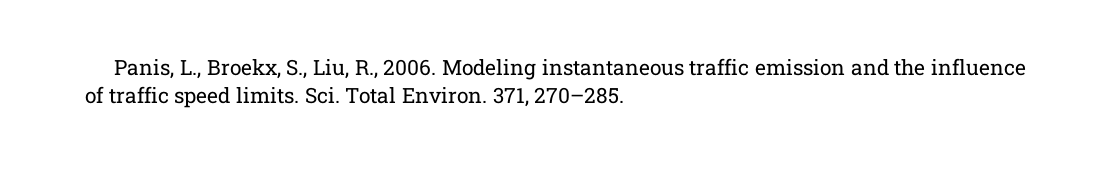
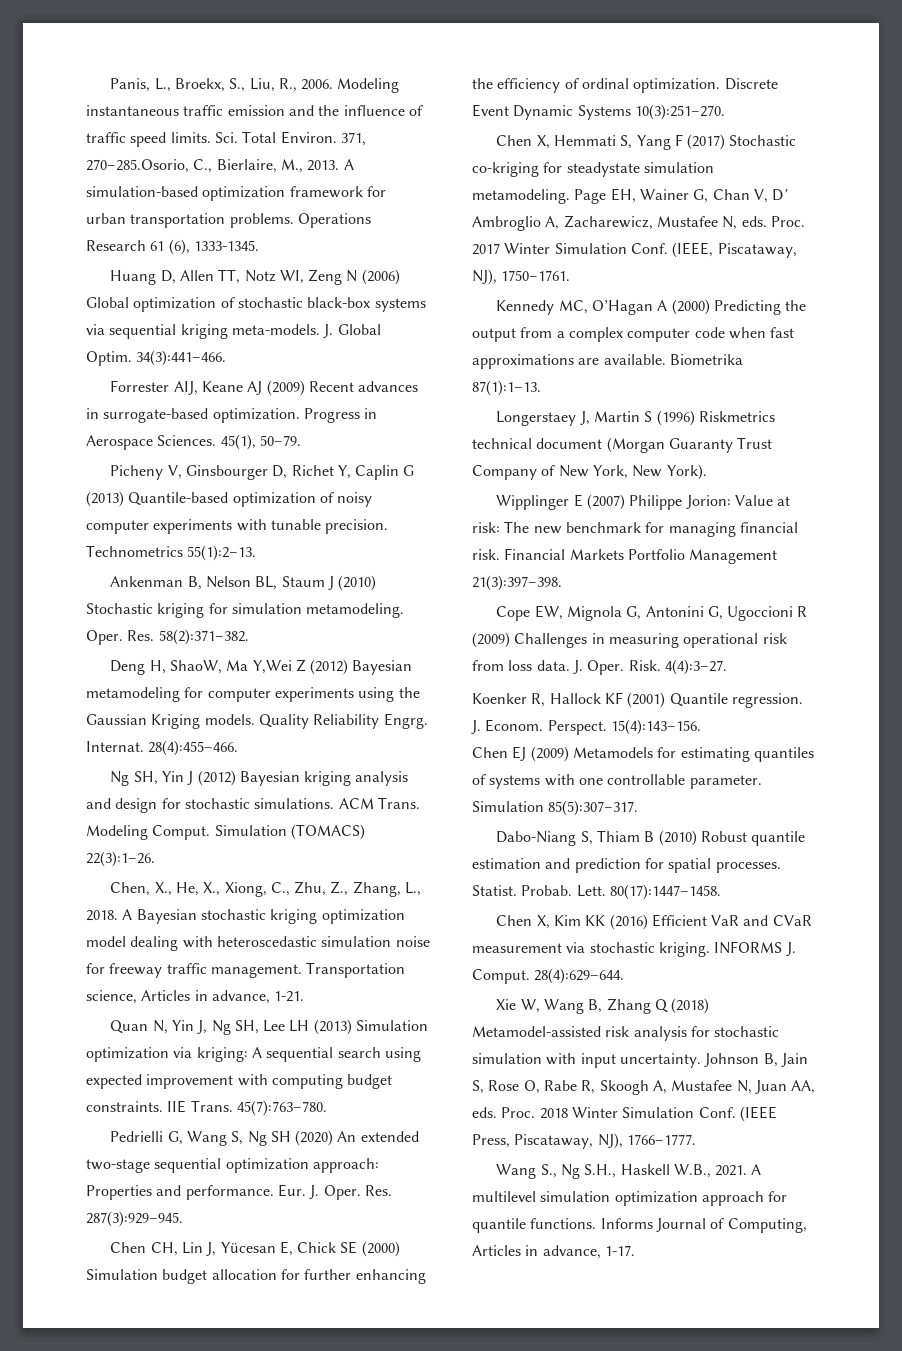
[534,87,625,104] 270–285. -> [86,159,354,173] [86,186,386,201] [86,213,371,228] [86,239,259,255] [110,269,400,285] [86,297,426,312] [86,324,381,339] [86,350,227,366] [110,380,419,396] [86,408,378,423] [86,434,301,450] [110,465,415,480] [86,491,373,507] [86,519,389,534] [86,545,257,561] [110,575,377,591] [86,603,405,618] [86,629,249,645] [110,659,413,675] [86,687,420,702] [86,713,428,729] [86,740,239,756] [110,770,409,786] [86,797,420,813] [86,824,365,840] [86,851,155,867] [110,881,422,897] [86,909,405,924] [86,936,430,951] [86,962,406,978] [86,990,305,1004] [110,1019,429,1035] [86,1047,421,1062] [86,1074,393,1089] [86,1100,327,1116] [110,1130,419,1146] [86,1158,379,1173] [86,1184,392,1200] [86,1211,183,1227] [110,1241,400,1257] [86,1269,426,1284] [472,78,778,93] [472,104,725,120] [496,134,797,150] [472,162,714,177] [472,188,789,204] [472,215,805,231] [472,242,797,258] [472,269,571,285] [496,299,807,315] [472,327,795,342] [472,354,743,369] [472,380,541,396] [496,410,775,426] [472,437,773,453] [472,464,707,480] [496,494,791,510] [472,521,798,537] [472,548,778,564] [472,575,562,591] [496,605,808,621] [472,632,787,648] [472,659,727,675] [472,692,803,708] [471,719,701,735] [472,746,814,762] [472,774,762,789] [472,800,639,816] [496,830,806,846] [472,858,781,873] [472,884,721,900] [496,914,812,930] [472,941,796,957] [472,968,625,984] [496,998,710,1014] [472,1026,780,1041] [472,1053,808,1068] [472,1080,816,1095] [472,1106,777,1122] [472,1133,696,1149] [496,1164,762,1179] [472,1191,788,1206] [472,1218,807,1233] [472,1245,635,1259] 270–285.Osorio, C., Bierlaire, M., 2013. A simulation-based optimization framework for urban transportation problems. Operations Research 61 (6), 1333-1345. // Huang D, Allen TT, Notz WI, Zeng N (2006) Global optimization of stochastic black-box systems via sequential kriging meta-models. J. Global Optim. 34(3):441–466. // Forrester AIJ, Keane AJ (2009) Recent advances in surrogate-based optimization. Progress in Aerospace Sciences. 45(1), 50–79. // Picheny V, Ginsbourger D, Richet Y, Caplin G (2013) Quantile-based optimization of noisy computer experiments with tunable precision. Technometrics 55(1):2–13. // Ankenman B, Nelson BL, Staum J (2010) Stochastic kriging for simulation metamodeling. Oper. Res. 58(2):371–382. // Deng H, ShaoW, Ma Y,Wei Z (2012) Bayesian metamodeling for computer experiments using the Gaussian Kriging models. Quality Reliability Engrg. Internat. 28(4):455–466. // Ng SH, Yin J (2012) Bayesian kriging analysis and design for stochastic simulations. ACM Trans. Modeling Comput. Simulation (TOMACS) 22(3):1–26. // Chen, X., He, X., Xiong, C., Zhu, Z., Zhang, L., 2018. A Bayesian stochastic kriging optimization model dealing with heteroscedastic simulation noise for freeway traffic management. Transportation science, Articles in advance, 1-21. // Quan N, Yin J, Ng SH, Lee LH (2013) Simulation optimization via kriging: A sequential search using expected improvement with computing budget constraints. IIE Trans. 45(7):763–780. // Pedrielli G, Wang S, Ng SH (2020) An extended two-stage sequential optimization approach: Properties and performance. Eur. J. Oper. Res. 287(3):929–945. // Chen CH, Lin J, Yücesan E, Chick SE (2000) Simulation budget allocation for further enhancing the efficiency of ordinal optimization. Discrete Event Dynamic Systems 10(3):251–270. // Chen X, Hemmati S, Yang F (2017) Stochastic co-kriging for steadystate simulation metamodeling. Page EH, Wainer G, Chan V, D' Ambroglio A, Zacharewicz, Mustafee N, eds. Proc. 2017 Winter Simulation Conf. (IEEE, Piscataway, NJ), 1750–1761. // Kennedy MC, O’Hagan A (2000) Predicting the output from a complex computer code when fast approximations are available. Biometrika 87(1):1–13. // Longerstaey J, Martin S (1996) Riskmetrics technical document (Morgan Guaranty Trust Company of New York, New York). // Wipplinger E (2007) Philippe Jorion: Value at risk: The new benchmark for managing financial risk. Financial Markets Portfolio Management 21(3):397–398. // Cope EW, Mignola G, Antonini G, Ugoccioni R (2009) Challenges in measuring operational risk from loss data. J. Oper. Risk. 4(4):3–27. // Koenker R, Hallock KF (2001) Quantile regression. J. Econom. Perspect. 15(4):143–156. // Chen EJ (2009) Metamodels for estimating quantiles of systems with one controllable parameter. Simulation 85(5):307–317. // Dabo-Niang S, Thiam B (2010) Robust quantile estimation and prediction for spatial processes. Statist. Probab. Lett. 80(17):1447–1458. // Chen X, Kim KK (2016) Efficient VaR and CVaR measurement via stochastic kriging. INFORMS J. Comput. 28(4):629–644. // Xie W, Wang B, Zhang Q (2018) Metamodel-assisted risk analysis for stochastic simulation with input uncertainty. Johnson B, Jain S, Rose O, Rabe R, Skoogh A, Mustafee N, Juan AA, eds. Proc. 2018 Winter Simulation Conf. (IEEE Press, Piscataway, NJ), 1766–1777. // Wang S., Ng S.H., Haskell W.B., 2021. A multilevel simulation optimization approach for quantile functions. Informs Journal of Computing, Articles in advance, 1-17.

